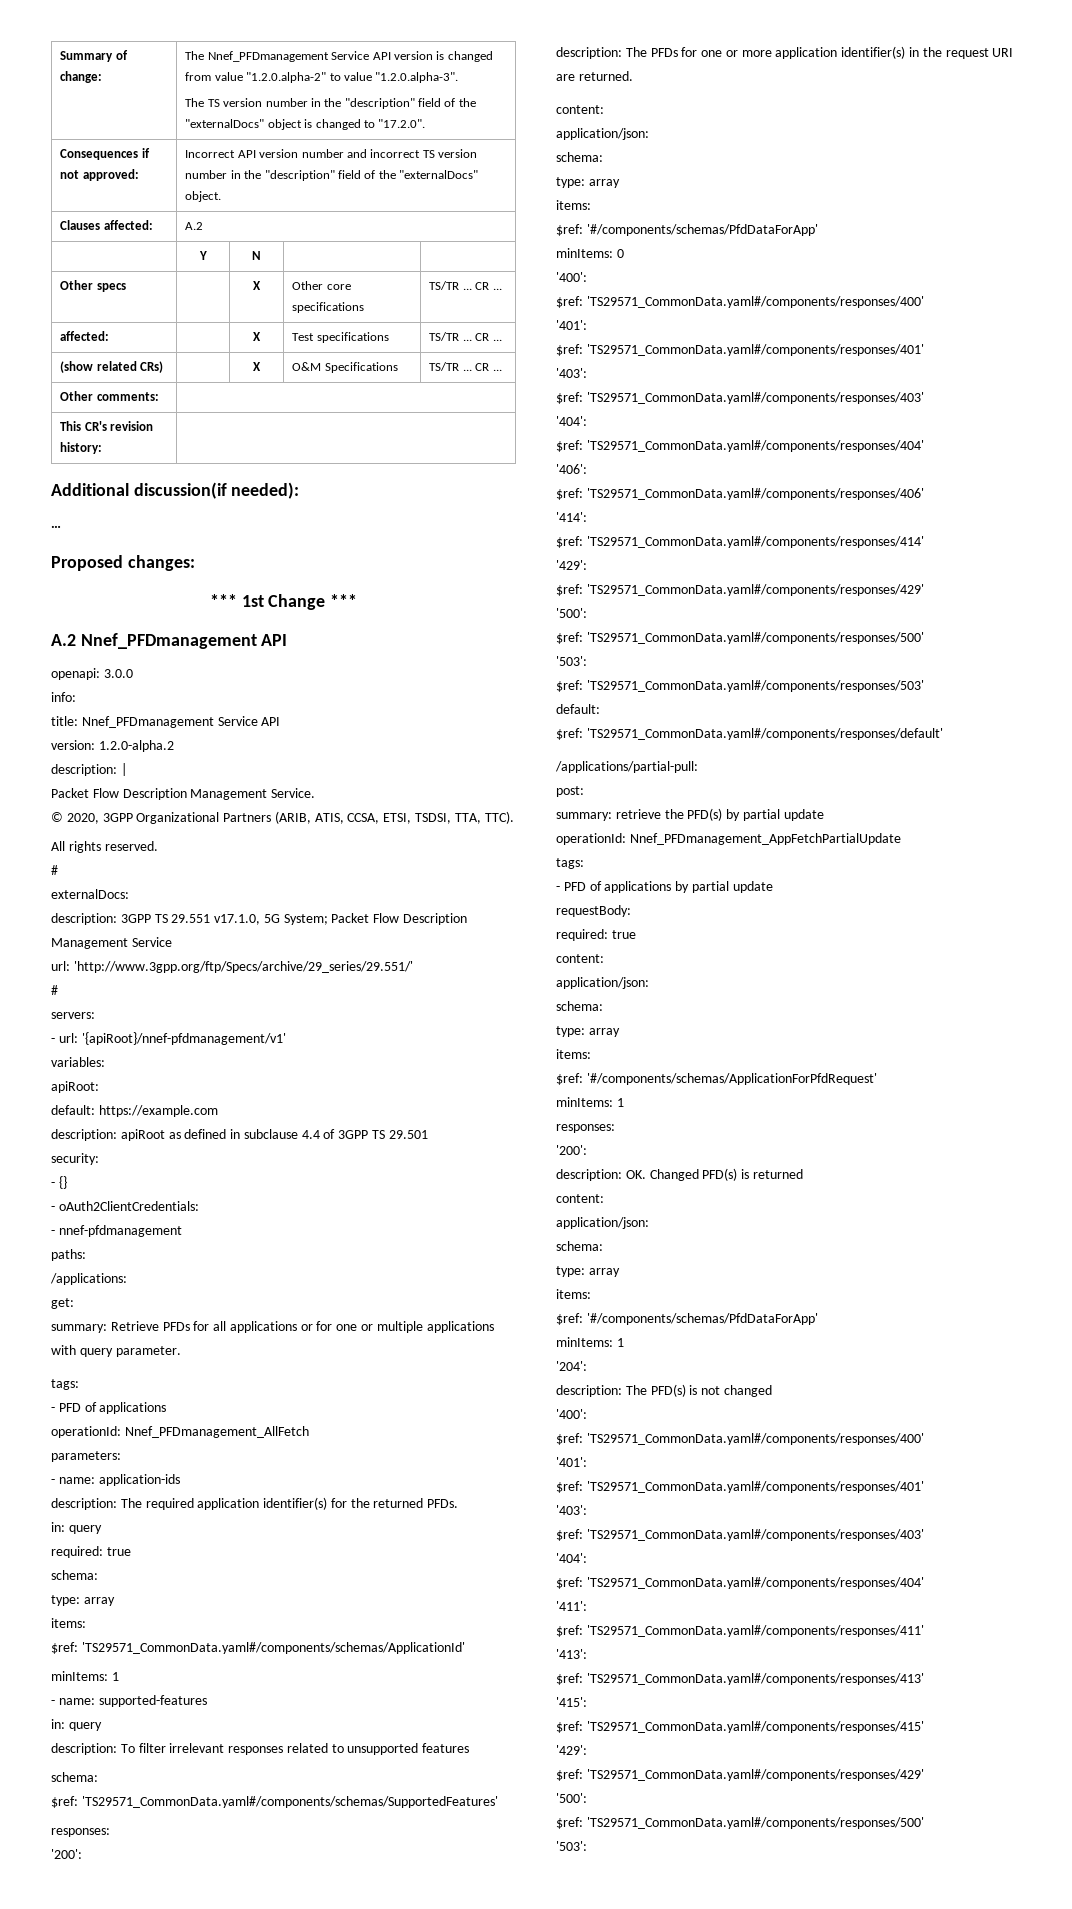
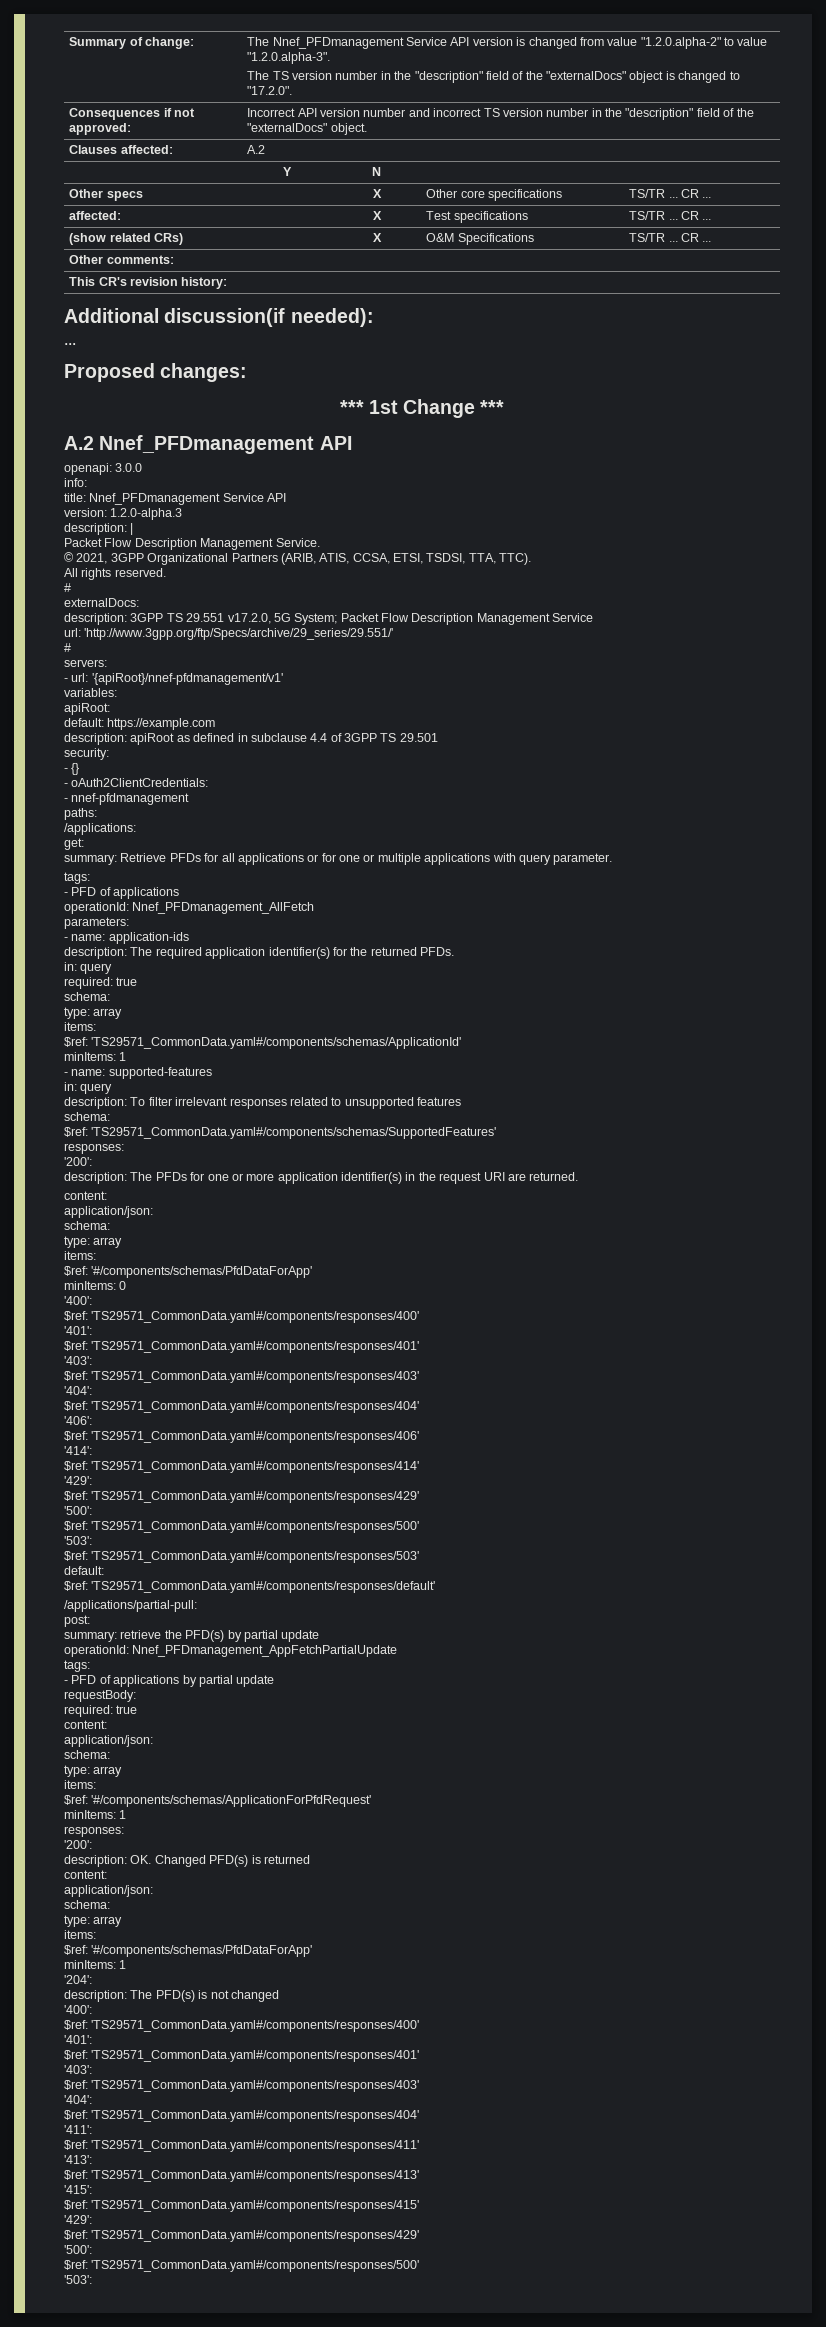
[98,740,174,752] 1.2.0-alpha.2 -> [110,508,183,520] 1.2.0-alpha.3
[66,813,99,824] 2020, -> [76,553,108,564] 2021,
[214,914,261,925] v17.1.0, -> [227,613,271,624] v17.2.0,

